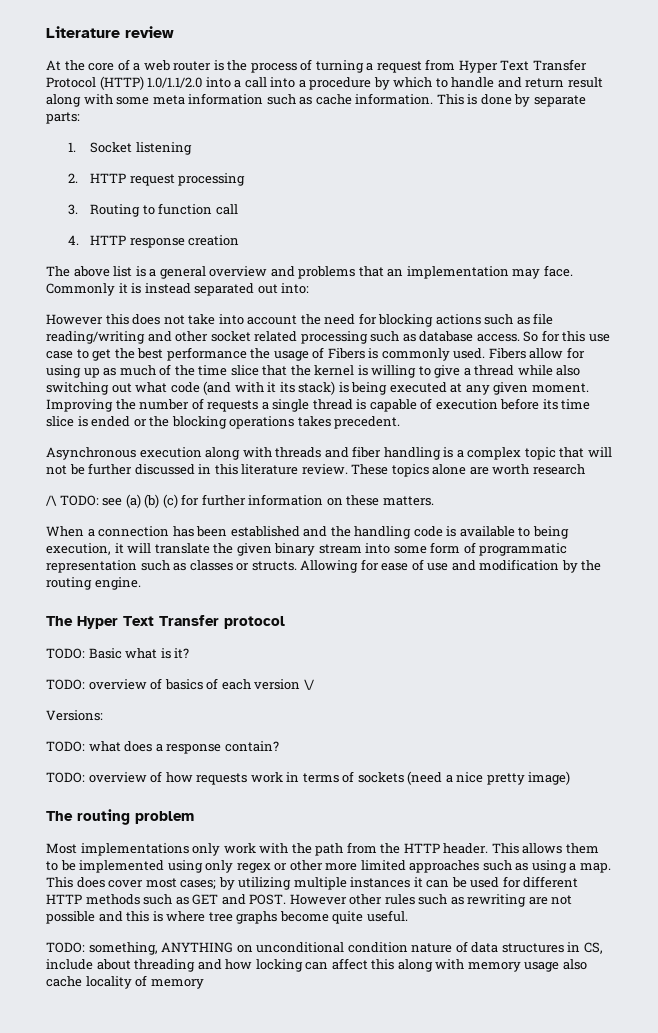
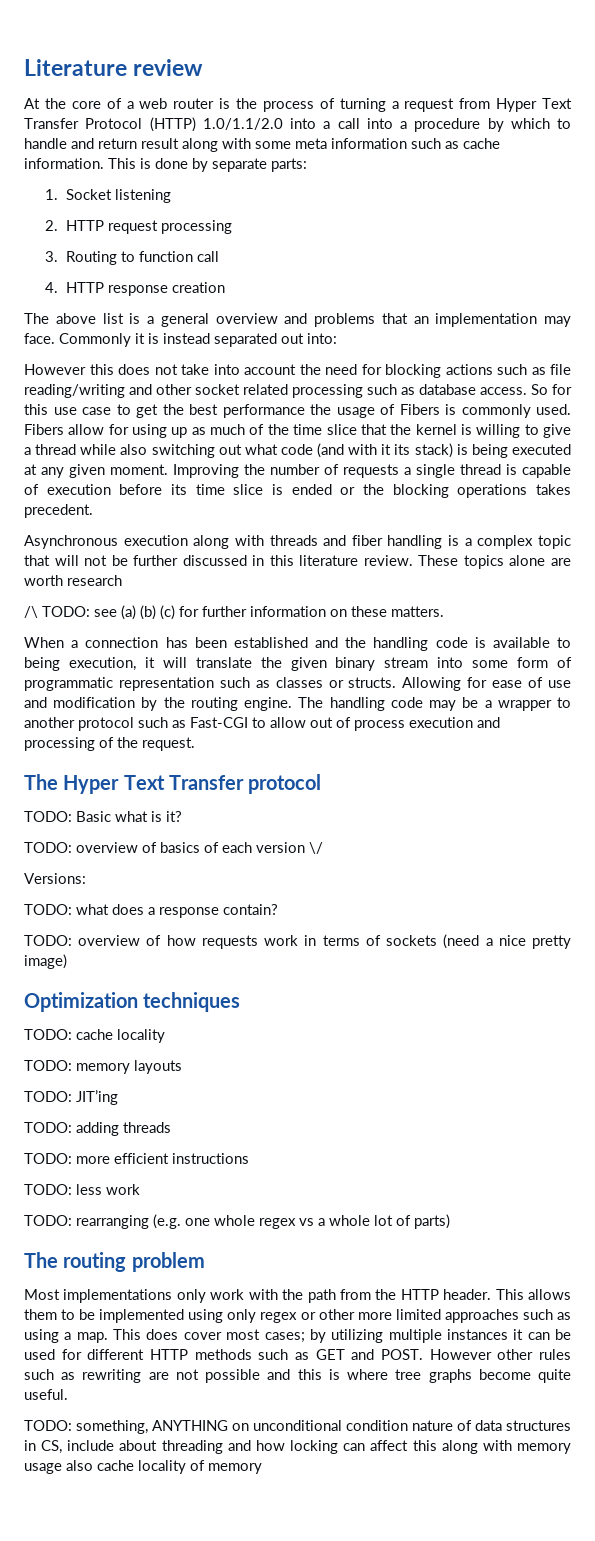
(141, 583) none -> [298,697,571,711] [24,717,500,731] [24,737,195,751] The handling code may be a wrapper to another protocol such as Fast-CGI to allow out of process execution and processing of the request.
(571, 778) none -> [24,992,241,1012] [24,1029,165,1043] [24,1060,182,1074] [24,1090,118,1105] [24,1122,171,1136] [24,1153,249,1164] [24,1184,140,1195] [24,1214,450,1229] // Optimization techniques // TODO: cache locality // TODO: memory layouts // TODO: JIT’ing // TODO: adding threads // TODO: more efficient instructions // TODO: less work // TODO: rearranging (e.g. one whole regex vs a whole lot of parts)

